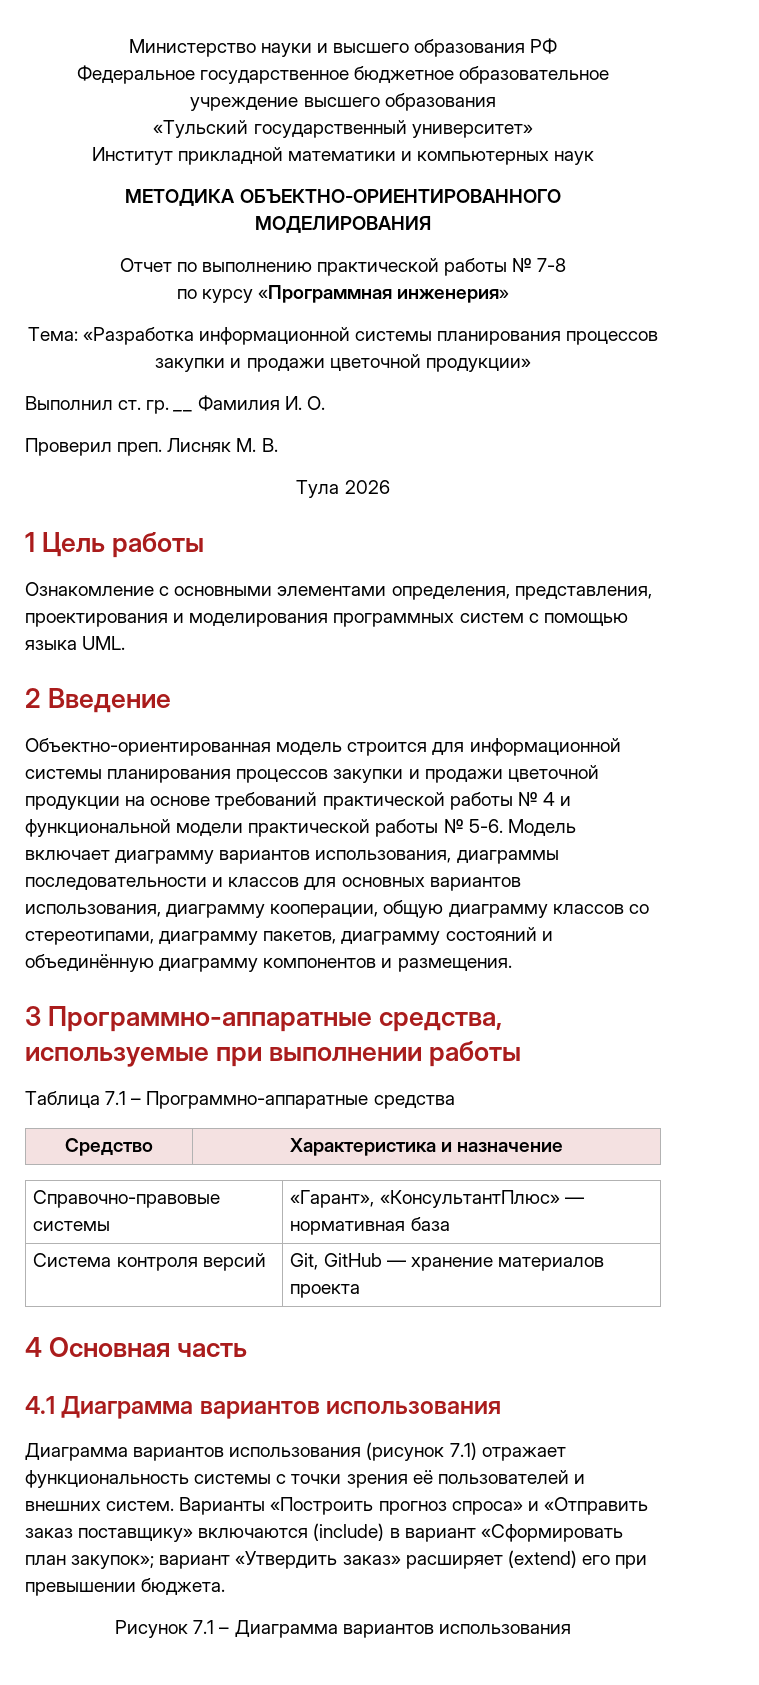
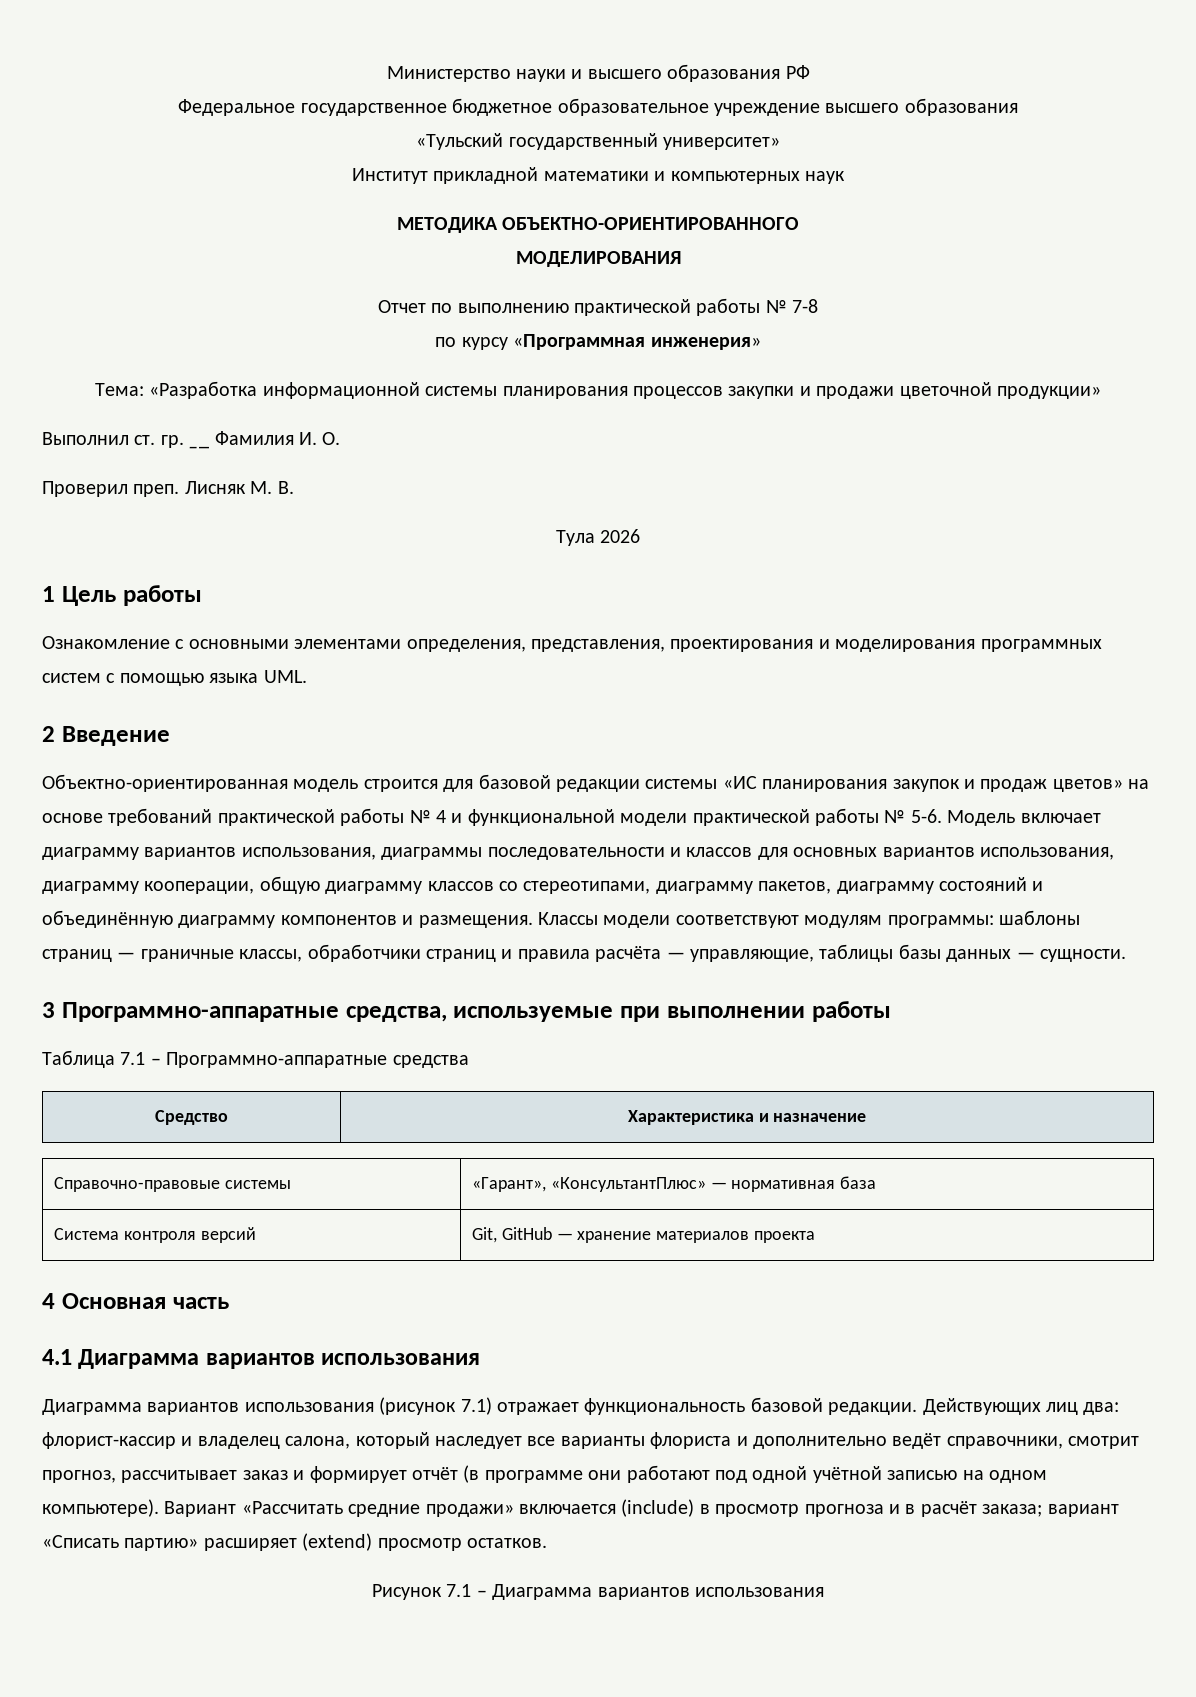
[469,738,621,756] [25,765,599,783] [25,796,120,810] информационной системы планирования процессов закупки и продажи цветочной продукции -> [478,774,1123,792] базовой редакции системы «ИС планирования закупок и продаж цветов»
(512, 965) none -> [538,910,1080,928] [42,944,1126,962] Классы модели соответствуют модулям программы: шаблоны страниц — граничные классы, обработчики страниц и правила расчёта — управляющие, таблицы базы данных — сущности.
[194,1470,585,1488] [25,1497,648,1515] [25,1523,623,1542] [25,1550,648,1569] [25,1578,226,1596] системы с точки зрения её пользователей и внешних систем. Варианты «Построить прогноз спроса» и «Отправить заказ поставщику» включаются (include) в вариант «Сформировать план закупок»; вариант «Утвердить заказ» расширяет (extend) его при превышении бюджета. -> [750,1397,1120,1415] [42,1432,1140,1449] [42,1465,1047,1483] [42,1499,1119,1517] [42,1533,547,1551] базовой редакции. Действующих лиц два: флорист-кассир и владелец салона, который наследует все варианты флориста и дополнительно ведёт справочники, смотрит прогноз, рассчитывает заказ и формирует отчёт (в программе они работают под одной учётной записью на одном компьютере). Вариант «Рассчитать средние продажи» включается (include) в просмотр прогноза и в расчёт заказа; вариант «Списать партию» расширяет (extend) просмотр остатков.

